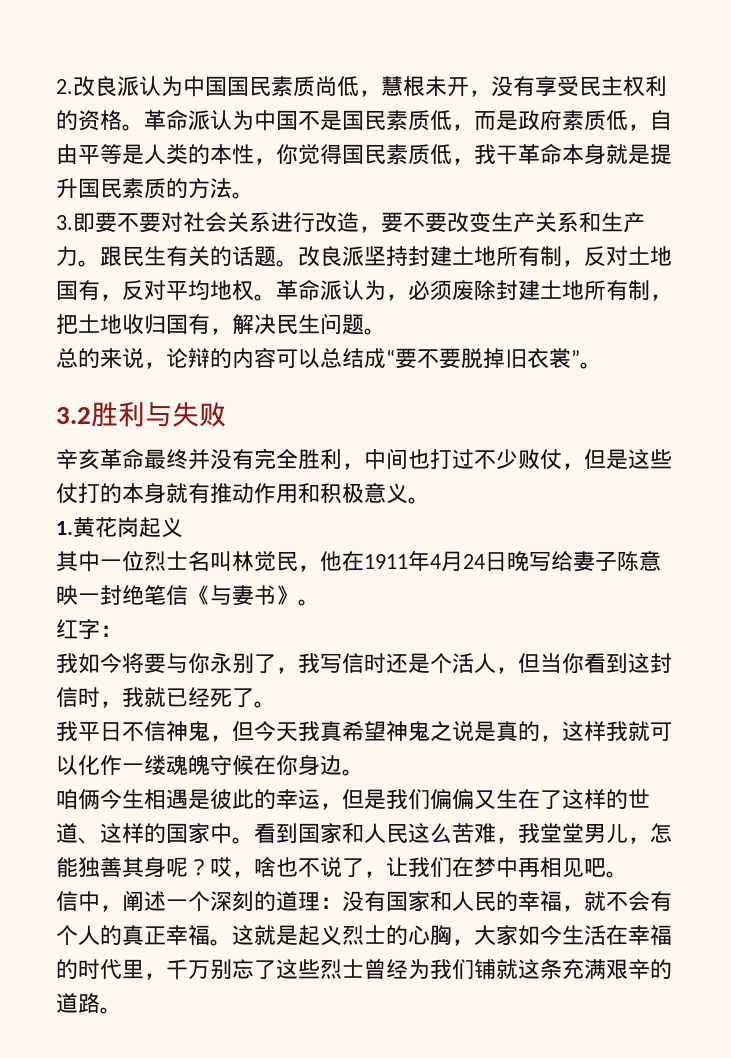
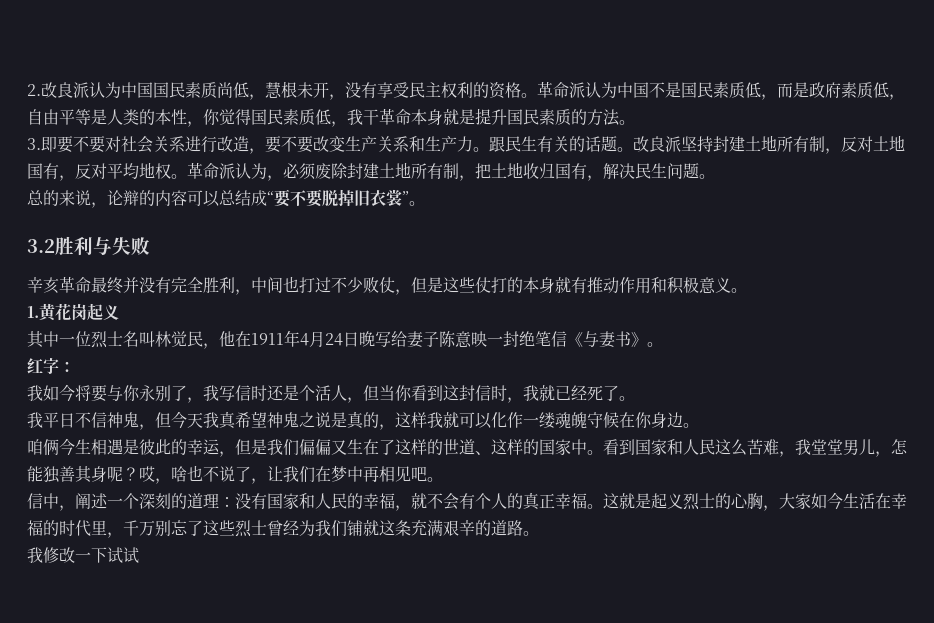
(122, 1010) none -> [27,547,139,563] // 我修改一下试试

